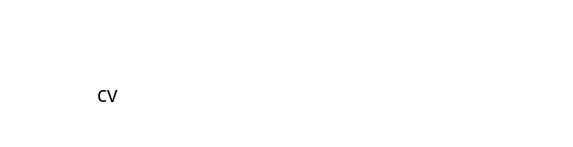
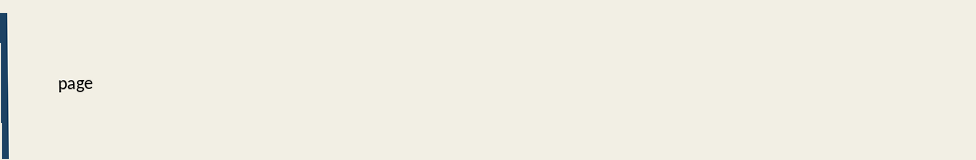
[97,90,118,102] cv -> [57,79,94,93] page

